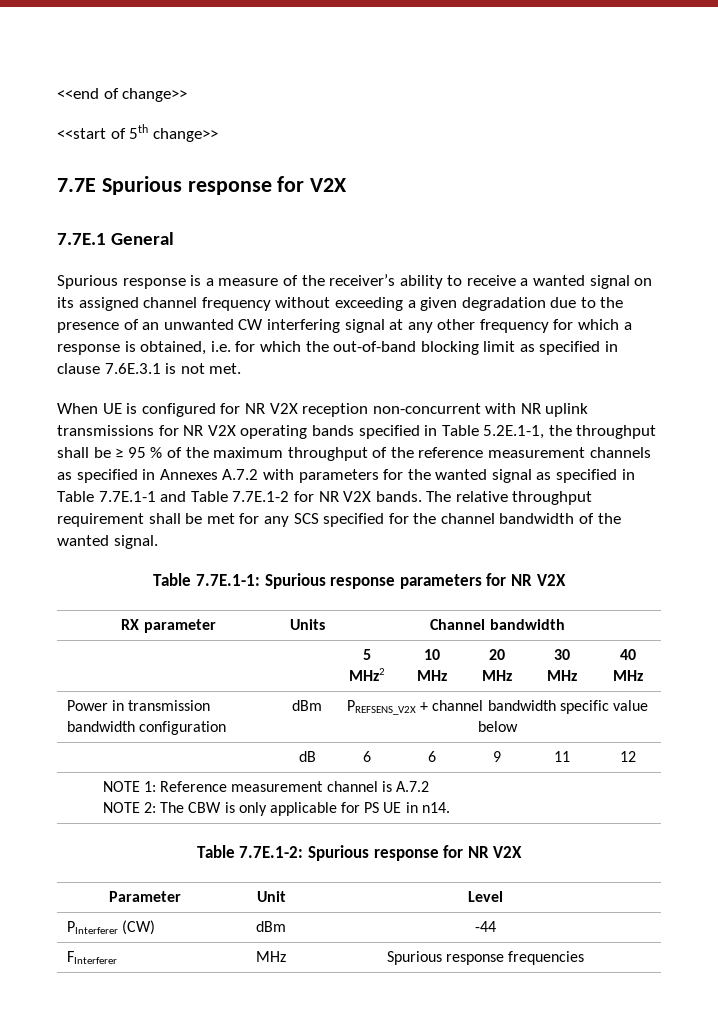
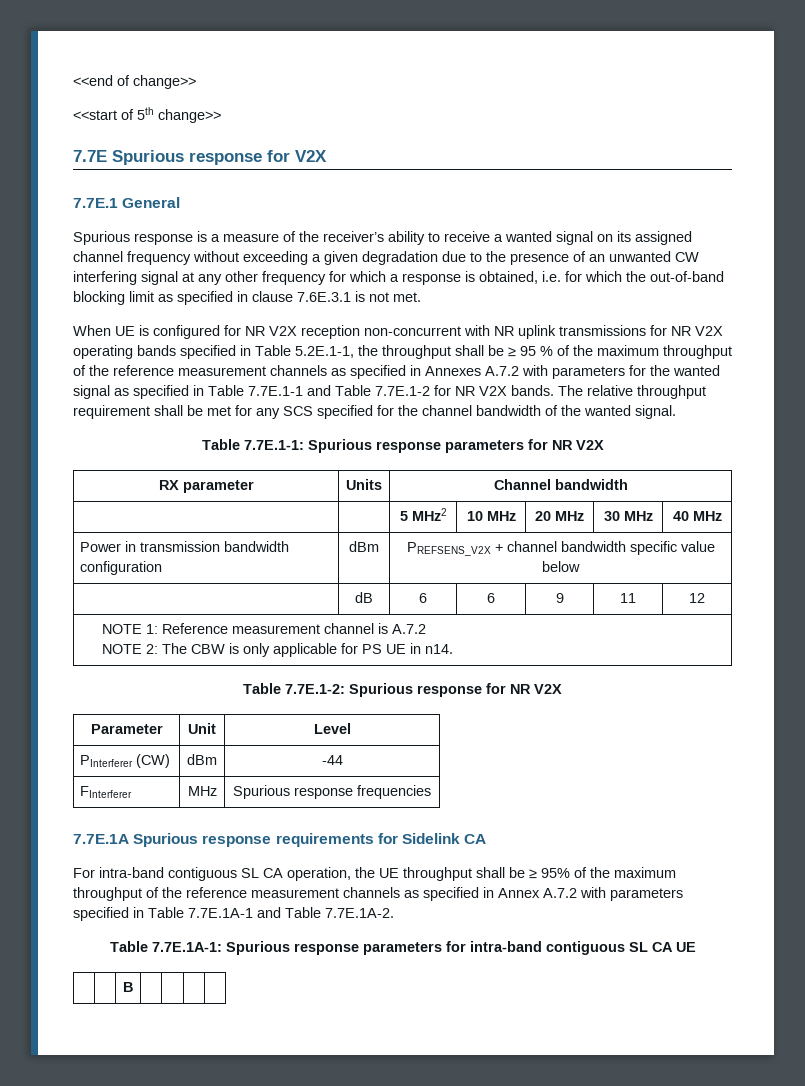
(585, 958) none -> [73,833,487,847] [73,867,676,881] [73,887,683,901] [73,907,394,921] [109,941,696,955] [123,982,133,992] // 7.7E.1A Spurious response requirements for Sidelink CA // For intra-band contiguous SL CA operation, the UE throughput shall be ≥ 95% of the maximum throughput of the reference measurement channels as specified in Annex A.7.2 with parameters specified in Table 7.7E.1A-1 and Table 7.7E.1A-2. // Table 7.7E.1A-1: Spurious response parameters for intra-band contiguous SL CA UE // | | B | | | |

